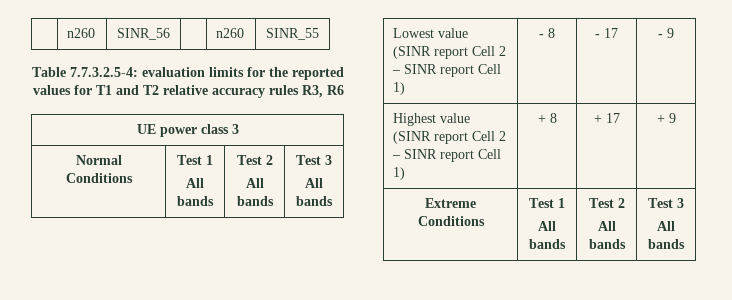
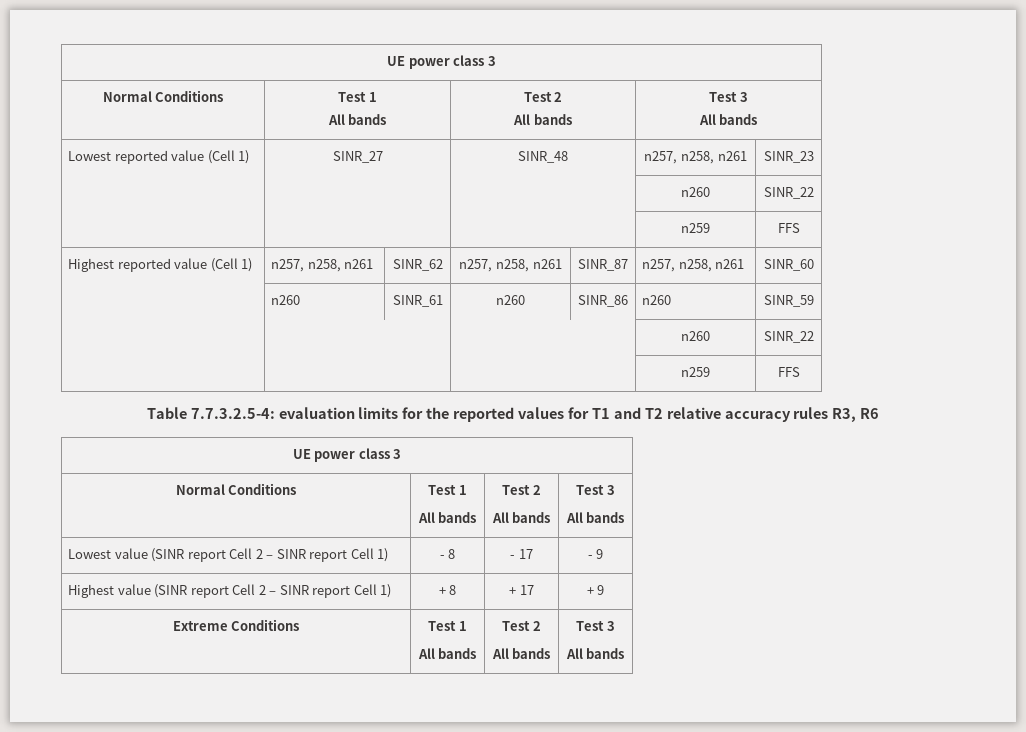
[66,28,95,38] [117,28,170,40] [215,28,244,38] [266,28,319,40] | n260 | SINR_56 | | n260 | SINR_55 -> [387,55,496,69] [102,90,224,102] [338,92,377,102] [327,114,387,125] [523,92,563,102] [513,114,572,125] [709,92,748,102] [698,114,758,125] [68,150,250,164] [332,151,383,163] [518,151,568,163] [644,151,747,164] [763,151,814,163] [681,187,710,197] [763,187,814,199] [681,223,710,233] [777,223,800,233] [68,258,253,272] [271,259,374,272] [392,259,443,271] [459,259,562,272] [578,259,628,271] [642,259,745,272] [763,259,814,271] [271,295,301,305] [392,295,443,307] [496,295,525,305] [578,295,628,307] [642,295,672,305] [763,295,814,307] [681,331,710,341] [763,331,814,343] [681,367,710,377] [777,367,800,377] UE power class 3 // Normal Conditions | Test 1 // All bands | Test 2 // All bands | Test 3 // All bands // Lowest reported value (Cell 1) | SINR_27 | SINR_48 | n257, n258, n261 | SINR_23 // | | | n260 | SINR_22 // | | | n259 | FFS // Highest reported value (Cell 1) | n257, n258, n261 | SINR_62 | n257, n258, n261 | SINR_87 | n257, n258, n261 | SINR_60 // | n260 | SINR_61 | n260 | SINR_86 | n260 | SINR_59 // | | | n260 | SINR_22 // | | | n259 | FFS

